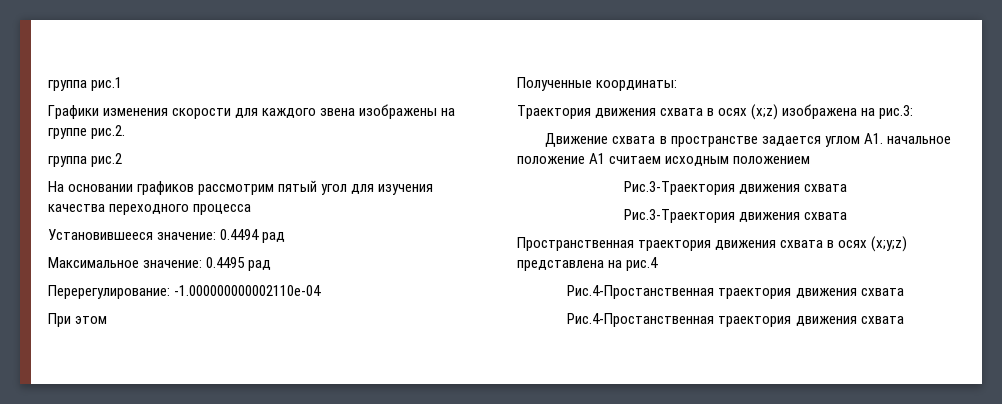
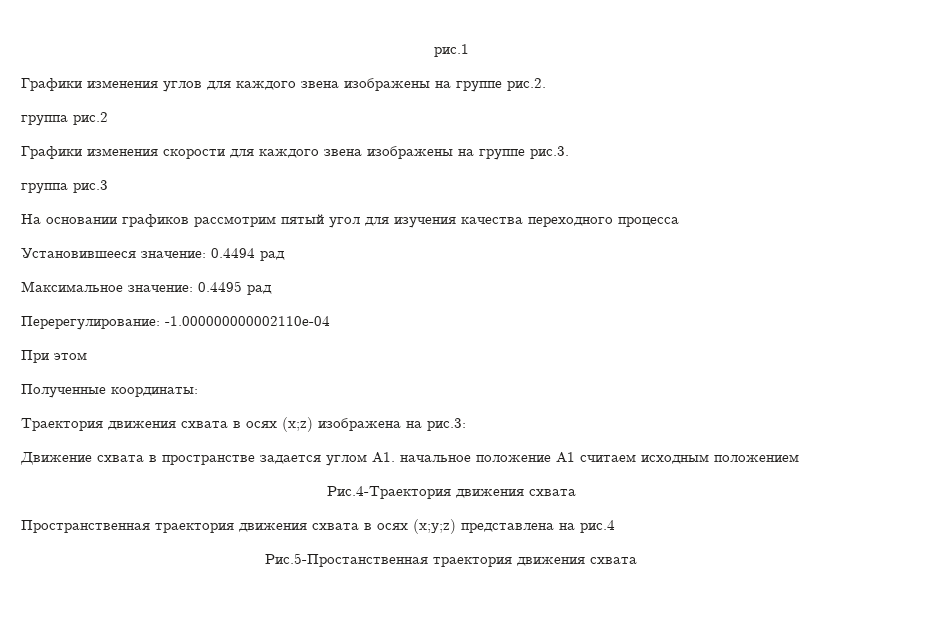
[48,77,123,91] группа рис.1 -> [433,44,469,57] [21,78,546,92] [21,112,108,126] рис.1 // Графики изменения углов для каждого звена изображены на группе рис.2. // группа рис.2
[91,125,126,139] [48,153,123,167] рис.2. // группа рис.2 -> [530,146,569,159] [21,180,108,194] рис.3. // группа рис.3
[623,181,848,195] [623,209,735,223] Рис.3-Траектория движения схвата // Рис.3-Траектория -> [326,486,451,499] Рис.4-Траектория
[567,285,904,299] [567,313,904,327] Рис.4-Простанственная траектория движения схвата // Рис.4-Простанственная траектория движения схвата -> [265,553,637,567] Рис.5-Простанственная траектория движения схвата

